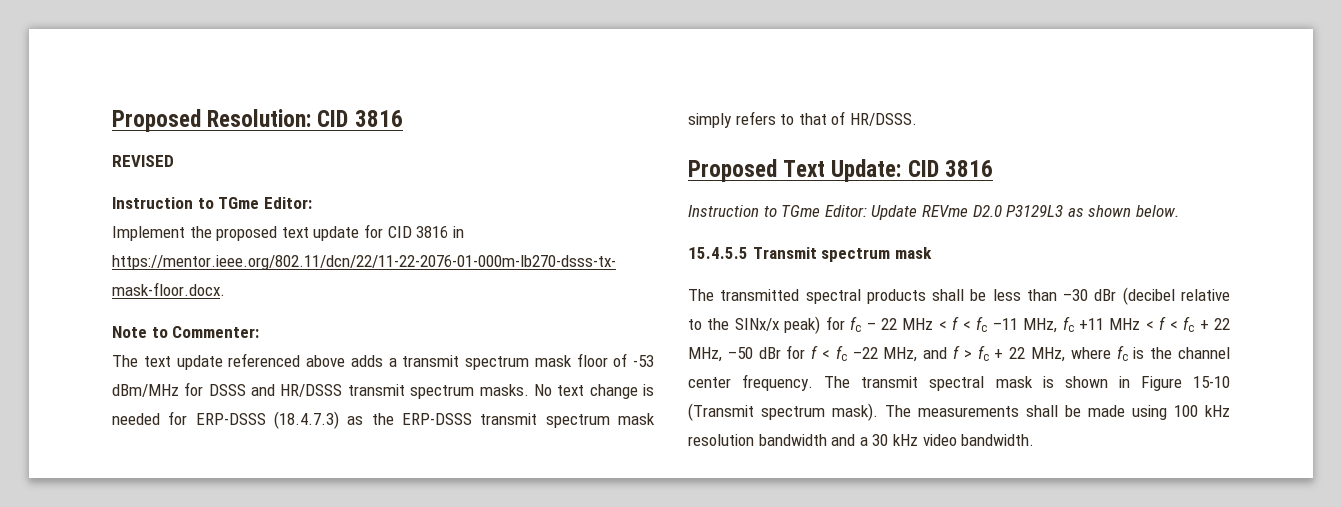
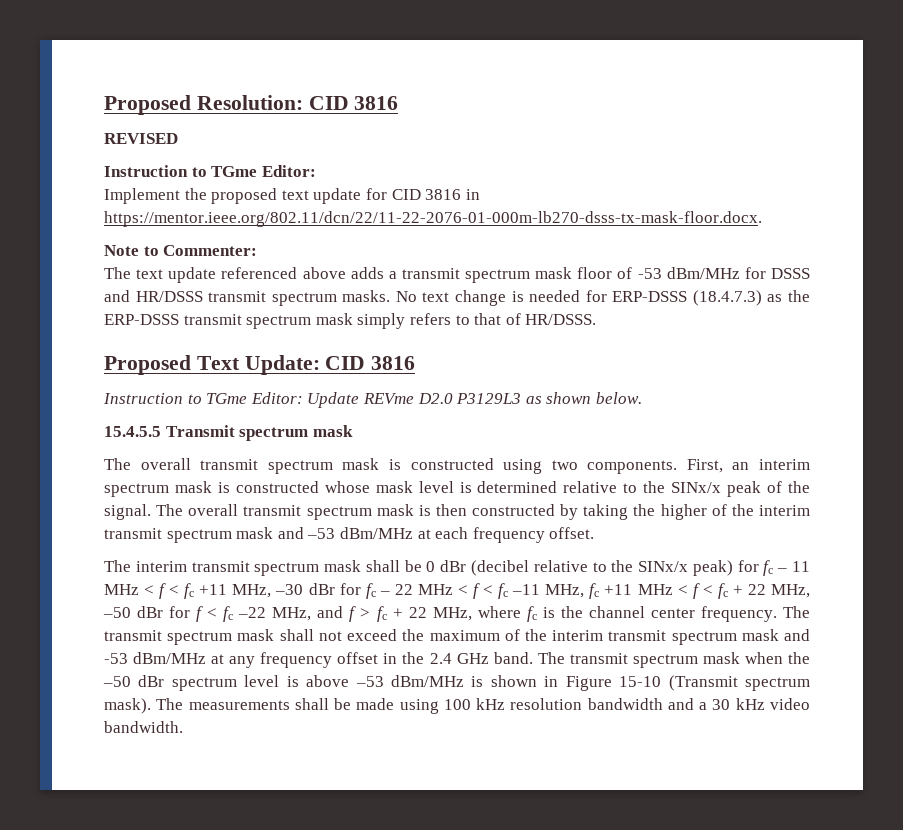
[720,289,1089,304] transmitted spectral products shall be less than –30 -> [140,458,810,474] [104,481,810,497] [104,504,810,520] [104,527,595,543] [104,560,436,576] overall transmit spectrum mask is constructed using two components. First, an interim spectrum mask is constructed whose mask level is determined relative to the SINx/x peak of the signal. The overall transmit spectrum mask is then constructed by taking the higher of the interim transmit spectrum mask and –53 dBm/MHz at each frequency offset. // The interim transmit spectrum mask shall be 0
(876, 326) none -> [792,561,811,572] [104,583,390,599] 11 MHz < f < fc +11 MHz, –30 dBr for fc –
[929,376,1033,391] spectral mask -> [167,629,810,645] [104,652,810,668] [103,675,464,691] spectrum mask shall not exceed the maximum of the interim transmit spectrum mask and -53 dBm/MHz at any frequency offset in the 2.4 GHz band. The transmit spectrum mask when the –50 dBr spectrum level is above –53 dBm/MHz

